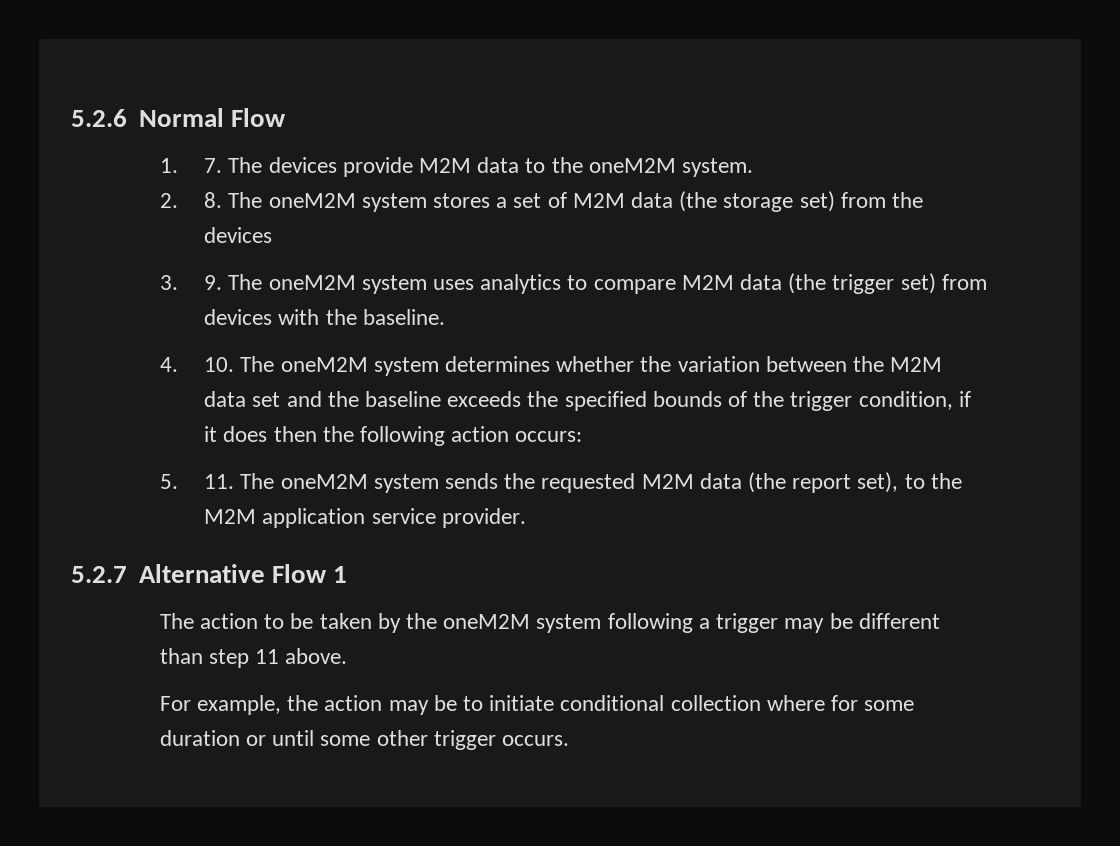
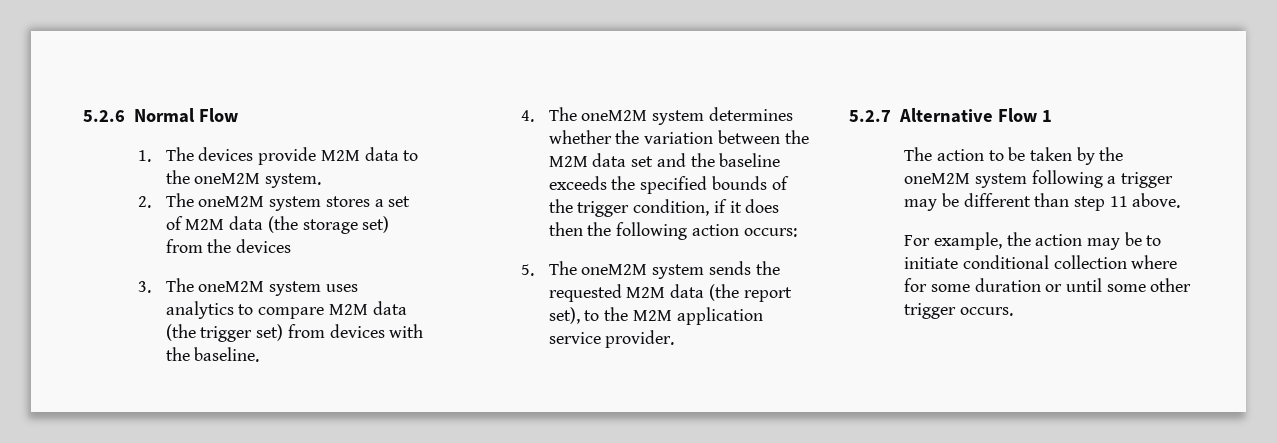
[204,158,223,173] 7. -> (152, 156) none
[204,192,223,208] 8. -> (152, 202) none
[204,275,223,290] 9. -> (152, 287) none
[204,357,235,372] 10. -> (535, 116) none
[204,474,235,489] 11. -> (535, 270) none

